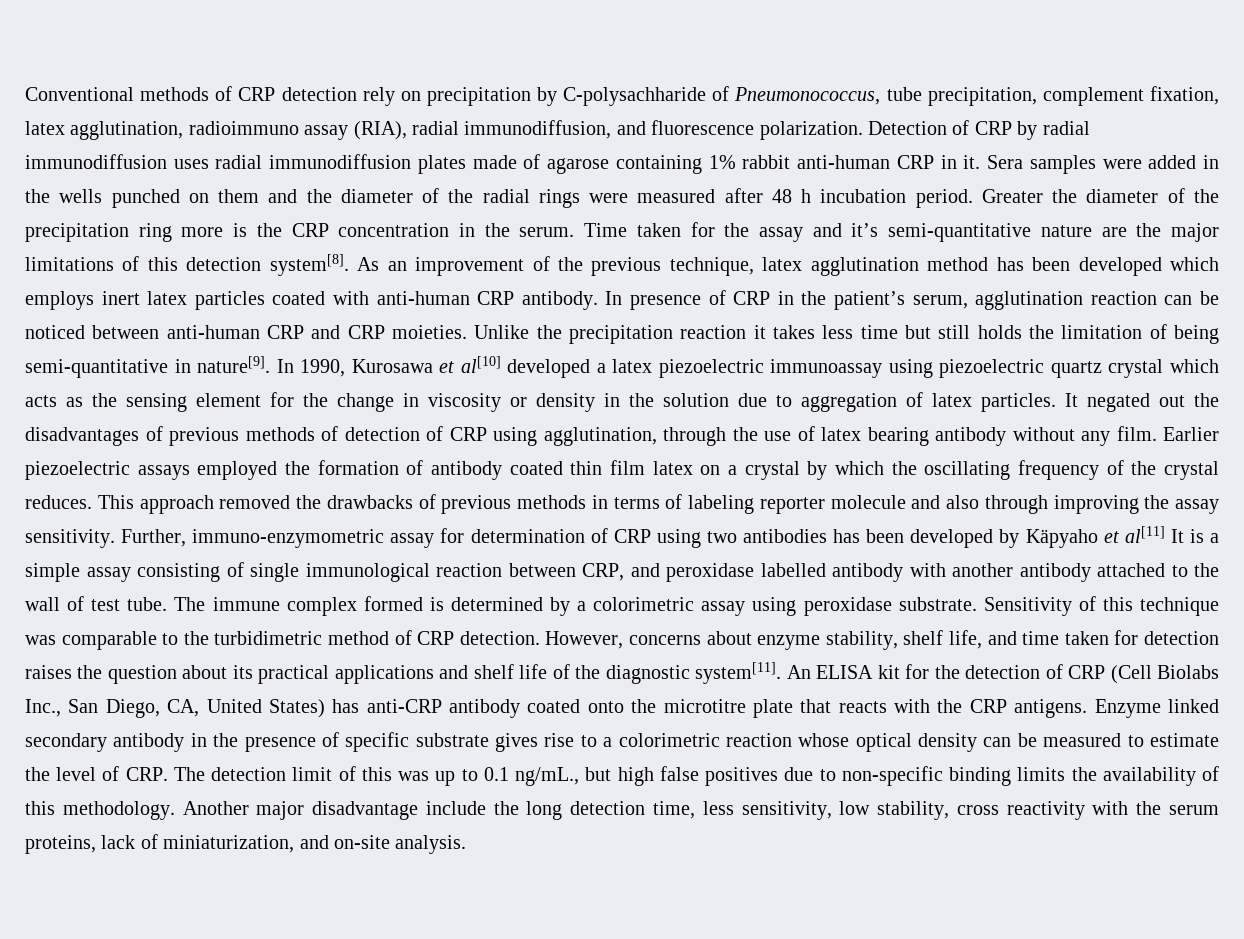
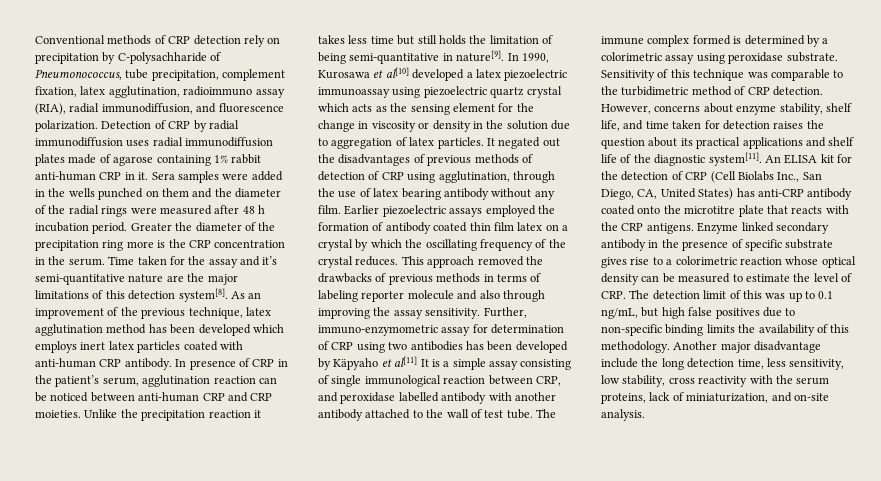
[515,767,580,786] ng/mL., -> [601,308,638,319] ng/mL,

